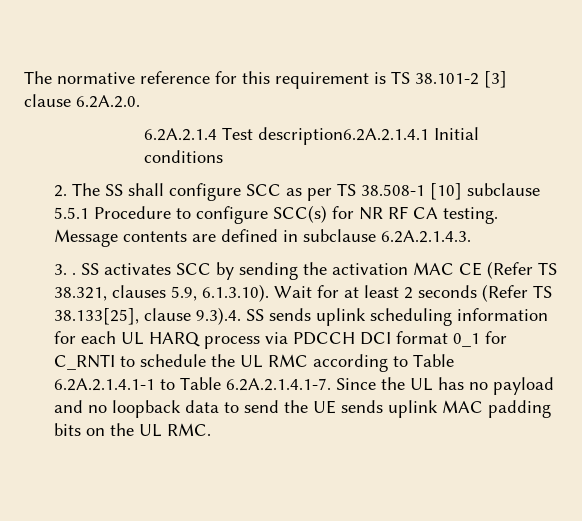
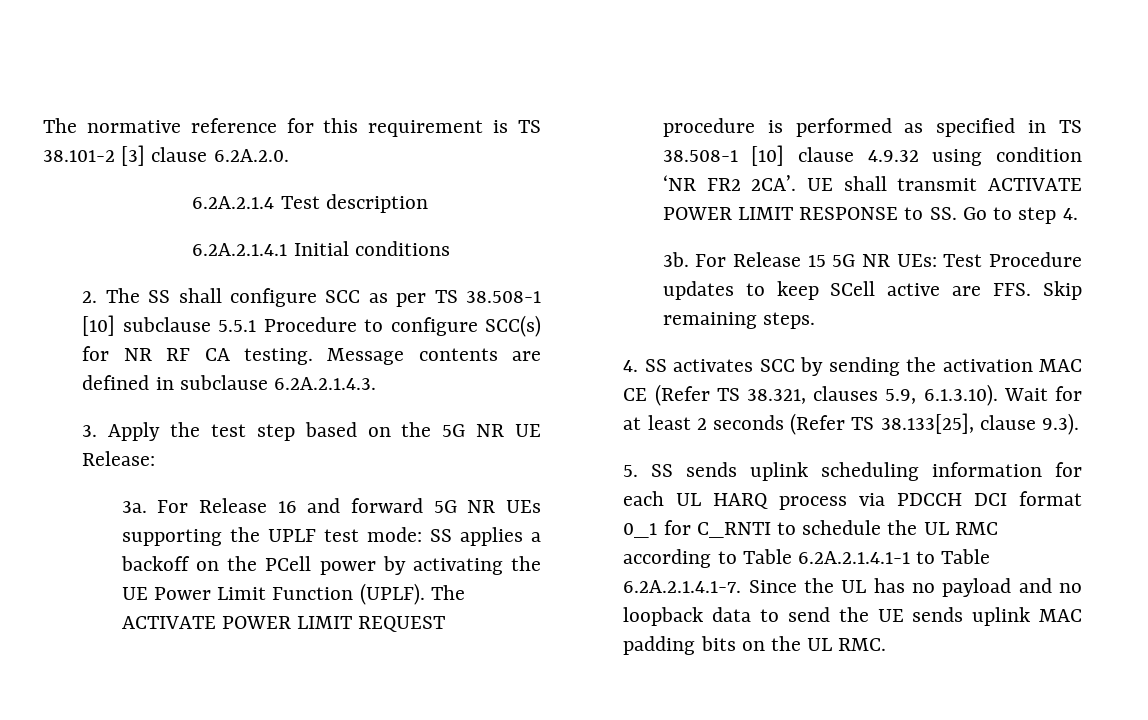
[258,127,430,145] description6.2A.2.1.4.1 -> [325,194,428,213] [192,243,288,256] description // 6.2A.2.1.4.1
[72,272,77,275] . -> [108,422,541,441] [82,451,156,466] [121,498,541,513] [121,527,541,546] [120,556,541,575] [121,583,465,605] [121,616,446,632] [662,118,1082,137] [662,145,1082,166] [662,175,1082,191] [662,207,1078,224] [662,252,1082,267] [662,281,1082,300] [662,312,816,329] [623,360,639,372] Apply the test step based on the 5G NR UE Release: // 3a. For Release 16 and forward 5G NR UEs supporting the UPLF test mode: SS applies a backoff on the PCell power by activating the UE Power Limit Function (UPLF). The ACTIVATE POWER LIMIT REQUEST procedure is performed as specified in TS 38.508-1 [10] clause 4.9.32 using condition ‘NR FR2 2CA’. UE shall transmit ACTIVATE POWER LIMIT RESPONSE to SS. Go to step 4. // 3b. For Release 15 5G NR UEs: Test Procedure updates to keep SCell active are FFS. Skip remaining steps. // 4.
[196,307,242,325] 9.3).4. -> [1042,413,1080,435] [623,465,639,477] 9.3). // 5.

